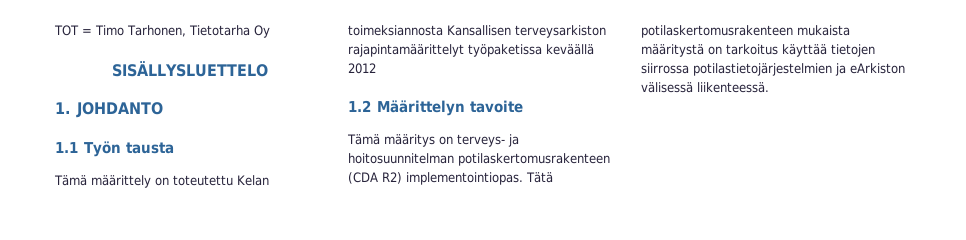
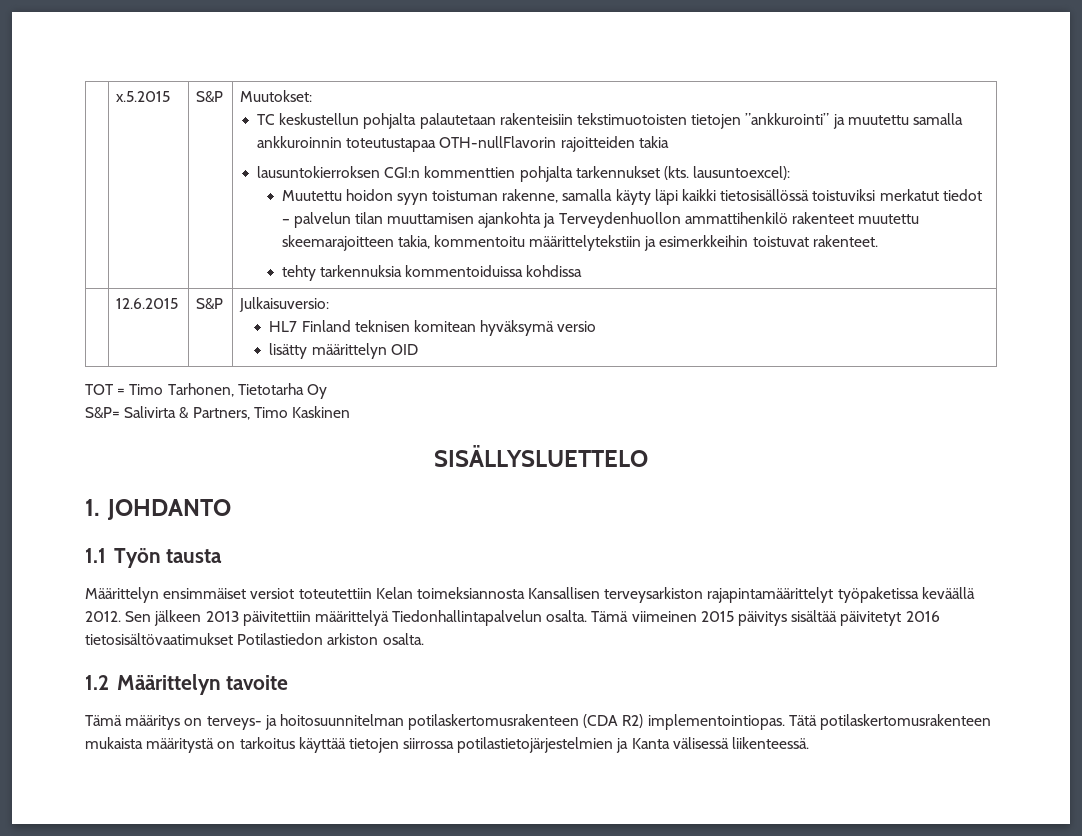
(54, 30) none -> [116,91,171,102] [196,91,224,103] [240,90,313,102] [257,113,963,129] [257,136,669,152] [257,166,791,182] [281,189,982,205] [281,212,920,228] [281,235,878,251] [281,265,583,281] [116,298,179,309] [196,298,224,310] [239,297,330,312] [269,320,597,336] [269,343,418,359] | x.5.2015 | S&P | Muutokset: // TC keskustellun pohjalta palautetaan rakenteisiin tekstimuotoisten tietojen ”ankkurointi” ja muutettu samalla ankkuroinnin toteutustapaa OTH-nullFlavorin rajoitteiden takia // lausuntokierroksen CGI:n kommenttien pohjalta tarkennukset (kts. lausuntoexcel): // Muutettu hoidon syyn toistuman rakenne, samalla käyty läpi kaikki tietosisällössä toistuviksi merkatut tiedot – palvelun tilan muuttamisen ajankohta ja Terveydenhuollon ammattihenkilö rakenteet muutettu skeemarajoitteen takia, kommentoitu määrittelytekstiin ja esimerkkeihin toistuvat rakenteet. // tehty tarkennuksia kommentoiduissa kohdissa // | 12.6.2015 | S&P | Julkaisuversio: // HL7 Finland teknisen komitean hyväksymä versio // lisätty määrittelyn OID //
(270, 31) none -> [85,406,350,420] // S&P= Salivirta & Partners, Timo Kaskinen
[54,175,233,188] Tämä määrittely on toteutettu -> [85,587,372,603] Määrittelyn ensimmäiset versiot toteutettiin
[348,63,376,74] 2012 -> [85,610,940,626] [85,633,424,645] 2012. Sen jälkeen 2013 päivitettiin määrittelyä Tiedonhallintapalvelun osalta. Tämä viimeinen 2015 päivitys sisältää päivitetyt 2016 tietosisältövaatimukset Potilastiedon arkiston osalta.
[850,63,905,74] eArkiston -> [631,738,670,749] Kanta

